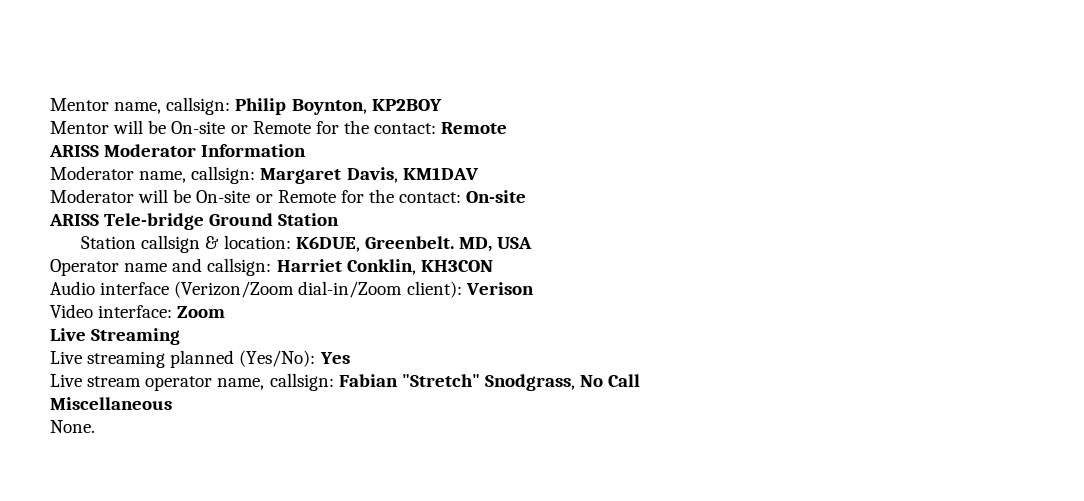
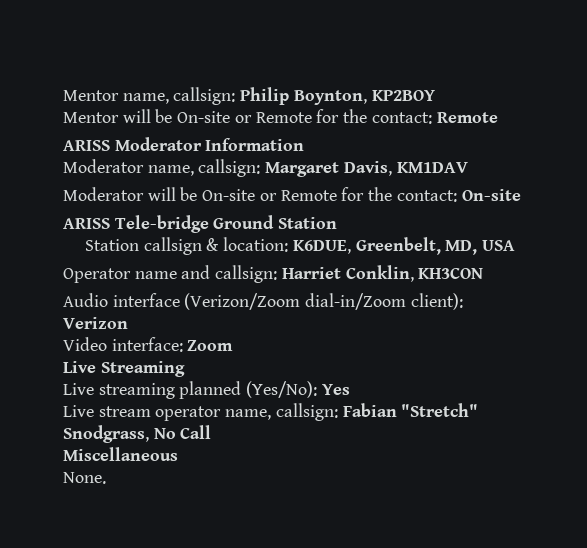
[364,236,454,249] Greenbelt. -> [355,237,441,255] Greenbelt,
[465,282,534,295] Verison -> [63,317,128,329] Verizon

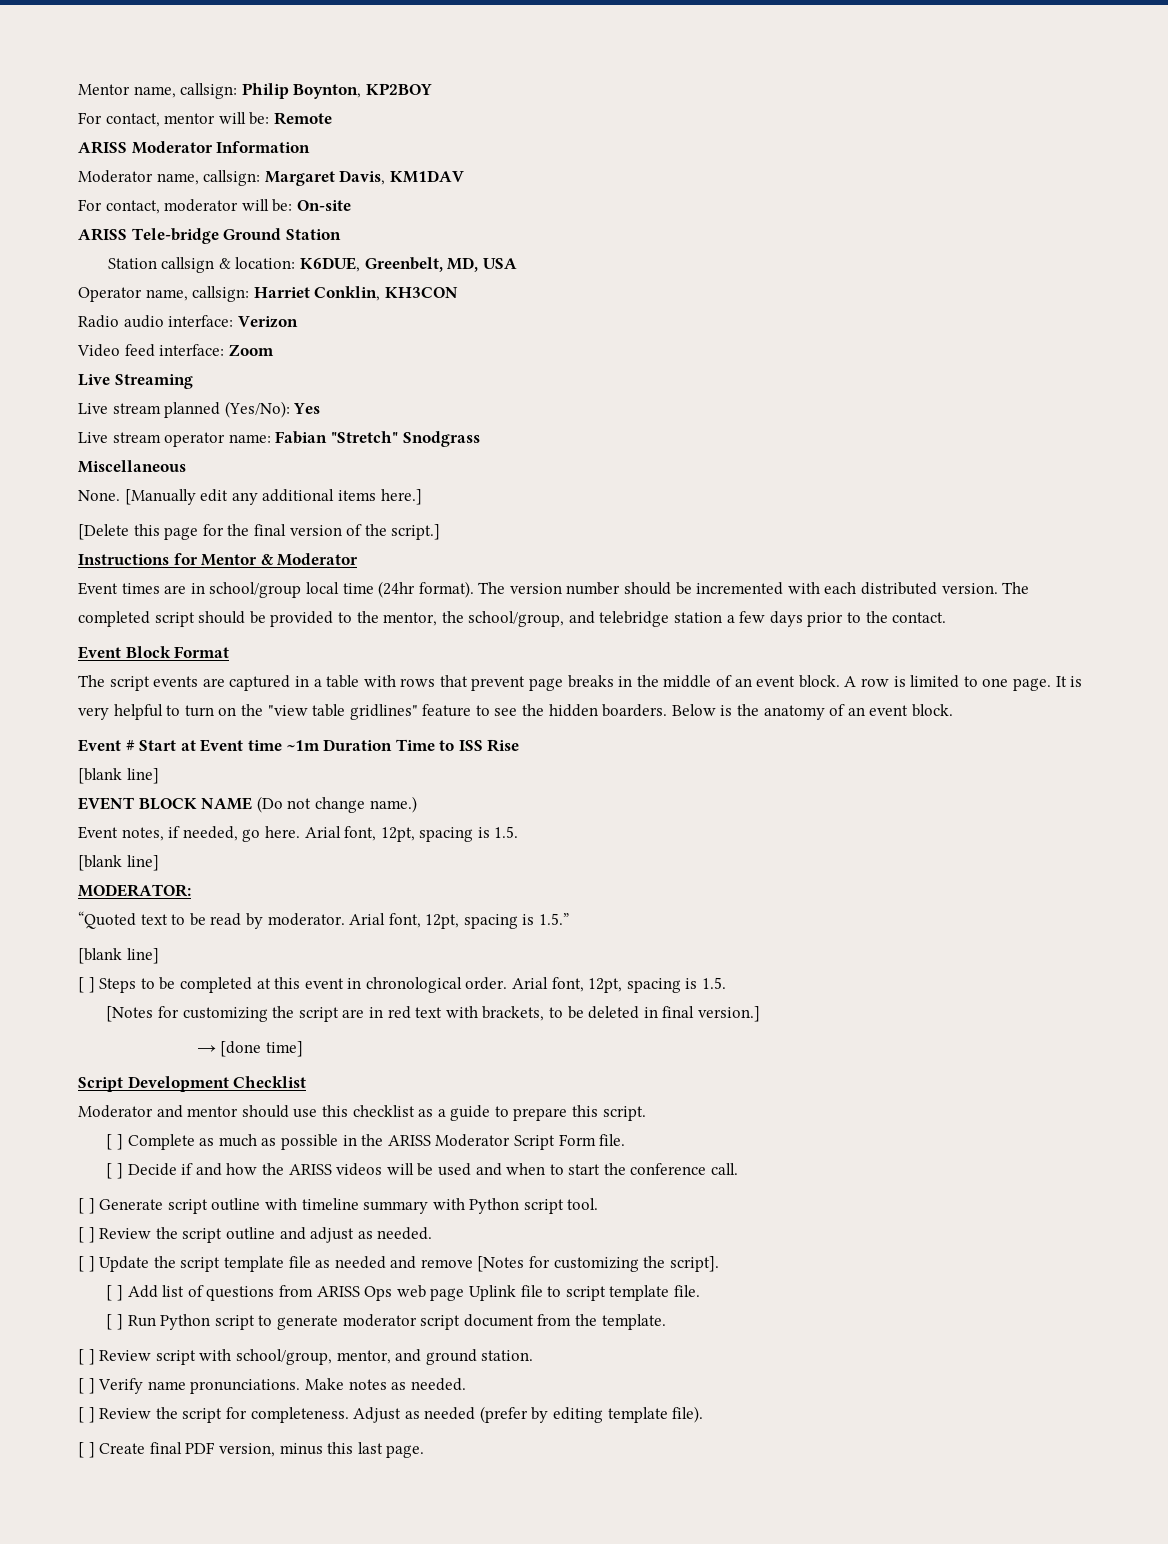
[63,109,432,124] Mentor will be On-site or Remote for the contact: -> [78,112,270,127] For contact, mentor will be:
[63,187,457,202] Moderator will be On-site or Remote for the contact: -> [78,199,293,214] For contact, moderator will be:
[134,265,211,279] name and -> [145,289,188,301] name,
[63,293,463,310] Audio interface (Verizon/Zoom dial-in/Zoom client): -> [78,315,234,328] Radio audio interface:
(107, 344) none -> [124,344,155,357] feed
[98,383,175,399] streaming -> [112,403,161,414] stream
[225,403,479,421] [63,425,212,443] [63,447,178,461] [63,472,106,484] name, callsign: Fabian "Stretch" Snodgrass, No Call // Miscellaneous // None. -> [228,431,480,447] [78,460,186,473] [78,489,422,505] [78,524,441,540] [78,553,359,566] [78,581,1030,598] [78,611,947,627] [78,646,230,659] [78,675,1083,691] [78,704,953,720] [78,739,520,752] [78,768,159,784] [78,796,417,813] [78,826,519,842] [78,855,159,871] [78,884,191,897] [78,911,570,929] [78,948,159,964] [78,977,727,993] [106,1006,760,1022] [196,1041,303,1057] [78,1076,307,1092] [78,1105,646,1121] [106,1134,626,1150] [106,1163,739,1179] [78,1198,599,1214] [78,1227,433,1243] [78,1256,719,1272] [106,1285,700,1301] [106,1314,666,1330] [78,1349,534,1365] [78,1378,466,1394] [78,1406,704,1423] [78,1442,425,1458] name: Fabian "Stretch" Snodgrass // Miscellaneous // None. [Manually edit any additional items here.] // [Delete this page for the final version of the script.] // Instructions for Mentor & Moderator // Event times are in school/group local time (24hr format). The version number should be incremented with each distributed version. The completed script should be provided to the mentor, the school/group, and telebridge station a few days prior to the contact. // Event Block Format // The script events are captured in a table with rows that prevent page breaks in the middle of an event block. A row is limited to one page. It is very helpful to turn on the "view table gridlines" feature to see the hidden boarders. Below is the anatomy of an event block. // Event # Start at Event time ~1m Duration Time to ISS Rise // [blank line] // EVENT BLOCK NAME (Do not change name.) // Event notes, if needed, go here. Arial font, 12pt, spacing is 1.5. // [blank line] // MODERATOR: // “Quoted text to be read by moderator. Arial font, 12pt, spacing is 1.5.” // [blank line] // [ ] Steps to be completed at this event in chronological order. Arial font, 12pt, spacing is 1.5. // [Notes for customizing the script are in red text with brackets, to be deleted in final version.] // → [done time] // Script Development Checklist // Moderator and mentor should use this checklist as a guide to prepare this script. // [ ] Complete as much as possible in the ARISS Moderator Script Form file. // [ ] Decide if and how the ARISS videos will be used and when to start the conference call. // [ ] Generate script outline with timeline summary with Python script tool. // [ ] Review the script outline and adjust as needed. // [ ] Update the script template file as needed and remove [Notes for customizing the script]. // [ ] Add list of questions from ARISS Ops web page Uplink file to script template file. // [ ] Run Python script to generate moderator script document from the template. // [ ] Review script with school/group, mentor, and ground station. // [ ] Verify name pronunciations. Make notes as needed. // [ ] Review the script for completeness. Adjust as needed (prefer by editing template file). // [ ] Create final PDF version, minus this last page.

